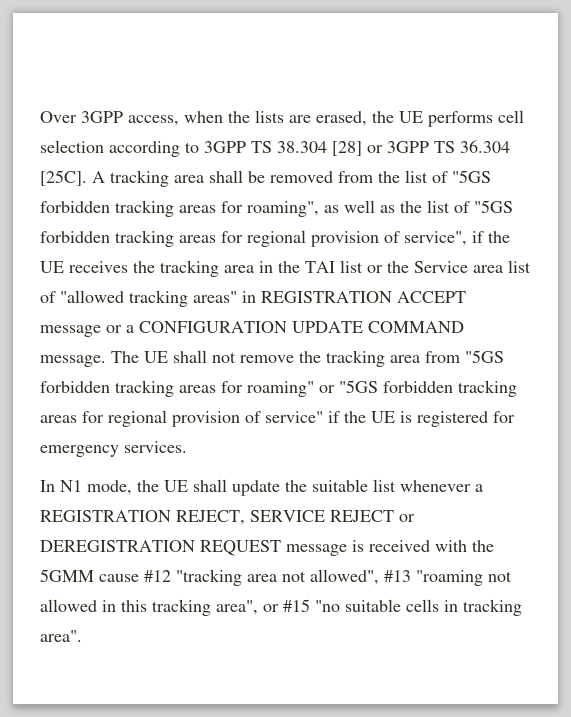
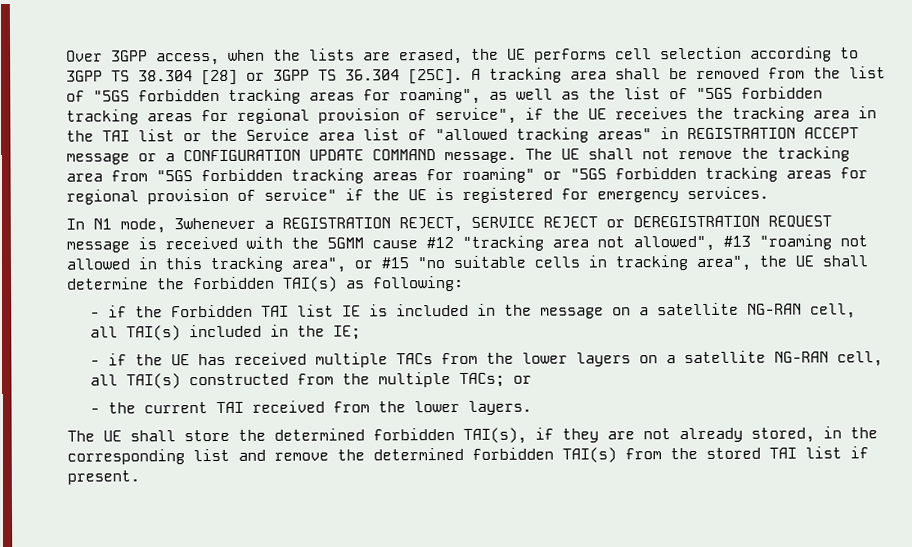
[137,479,471,496] the UE shall update the suitable list whenever -> [174,217,256,230] 3whenever
[40,630,82,642] area". -> [696,255,868,271] [67,275,464,292] [90,302,857,319] [90,324,362,341] [90,350,884,368] [90,372,533,389] [90,400,533,415] [67,426,878,444] [67,446,869,465] [67,470,140,485] area", the UE shall determine the forbidden TAI(s) as following: // - if the Forbidden TAI list IE is included in the message on a satellite NG-RAN cell, all TAI(s) included in the IE; // - if the UE has received multiple TACs from the lower layers on a satellite NG-RAN cell, all TAI(s) constructed from the multiple TACs; or // - the current TAI received from the lower layers. // The UE shall store the determined forbidden TAI(s), if they are not already stored, in the corresponding list and remove the determined forbidden TAI(s) from the stored TAI list if present.

